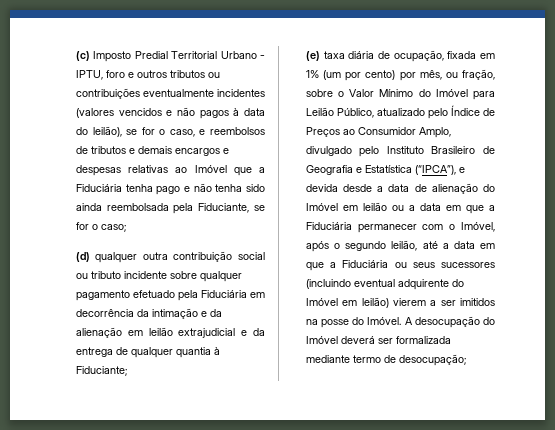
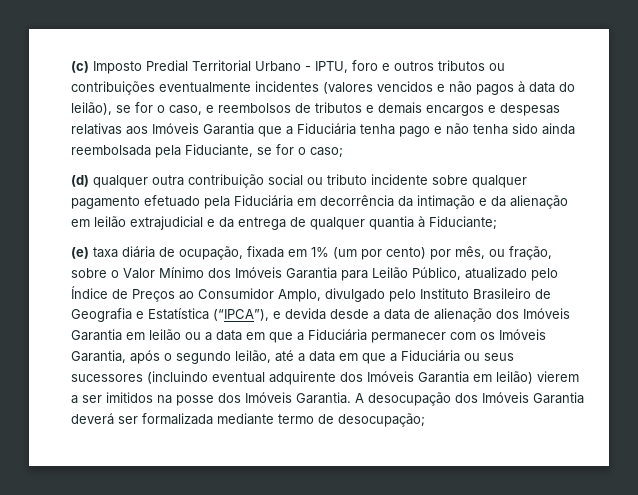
[175,165,227,173] ao Imóvel -> [125,123,254,135] aos Imóveis Garantia
[418,89,468,97] do Imóvel -> [207,267,337,279] dos Imóveis Garantia
[483,184,495,192] [305,203,338,211] do Imóvel -> [495,308,570,319] [70,329,122,341] dos Imóveis Garantia
[449,222,495,232] o Imóvel, -> [479,329,546,340] [70,350,126,363] os Imóveis Garantia,
[451,279,464,287] [305,298,338,306] do Imóvel -> [339,371,469,383] dos Imóveis Garantia
[352,316,495,328] [305,336,338,344] do Imóvel. A desocupação do Imóvel -> [217,392,584,406] dos Imóveis Garantia. A desocupação dos Imóveis Garantia

